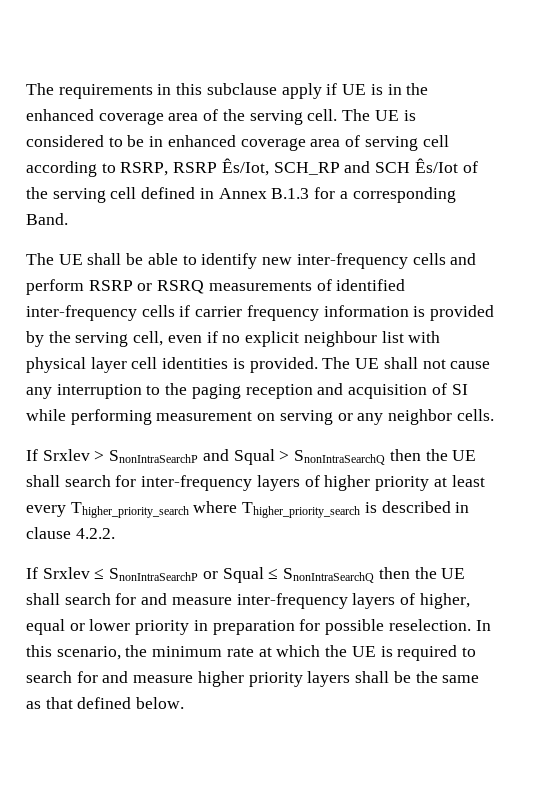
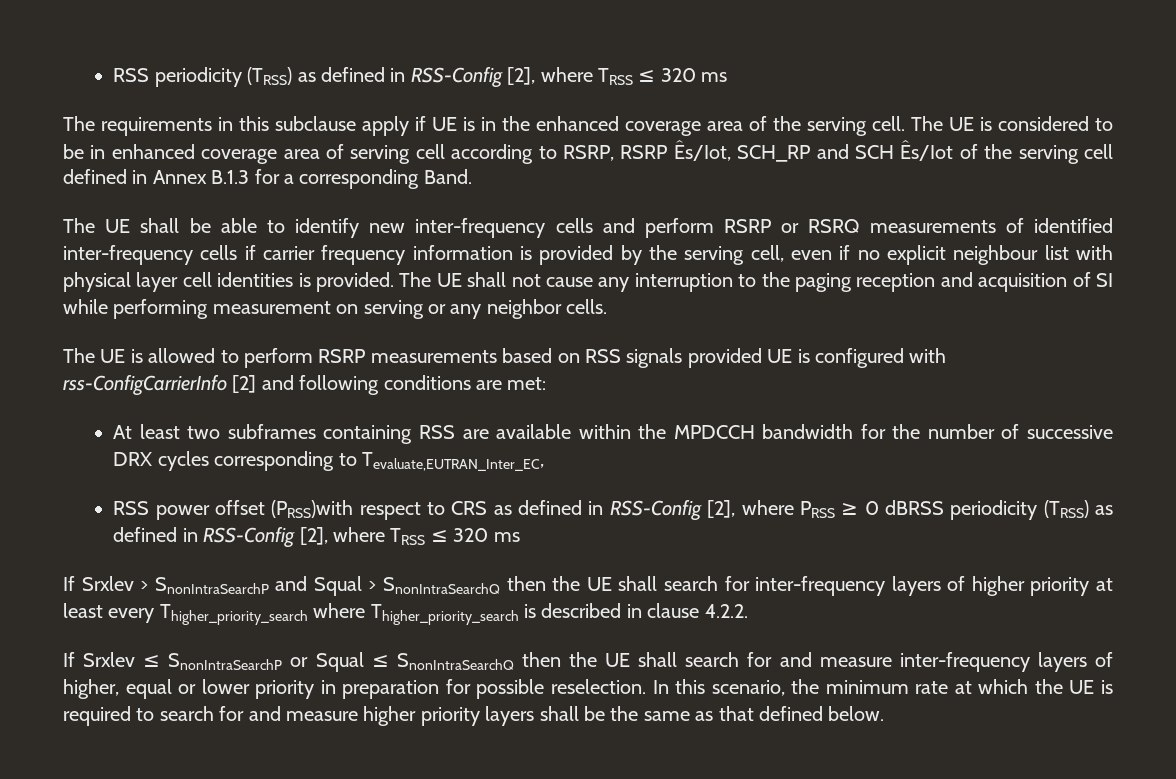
(26, 89) none -> [113,67,728,88] RSS periodicity (TRSS) as defined in RSS-Config [2], where TRSS ≤ 320 ms //
(494, 415) none -> [63,348,947,368] [63,375,547,396] [113,424,1114,444] [113,451,544,471] [113,500,1113,521] [113,527,520,548] // The UE is allowed to perform RSRP measurements based on RSS signals provided UE is configured with rss-ConfigCarrierInfo [2] and following conditions are met: // At least two subframes containing RSS are available within the MPDCCH bandwidth for the number of successive DRX cycles corresponding to Tevaluate,EUTRAN_Inter_EC, // RSS power offset (PRSS)with respect to CRS as defined in RSS-Config [2], where PRSS ≥ 0 dBRSS periodicity (TRSS) as defined in RSS-Config [2], where TRSS ≤ 320 ms

